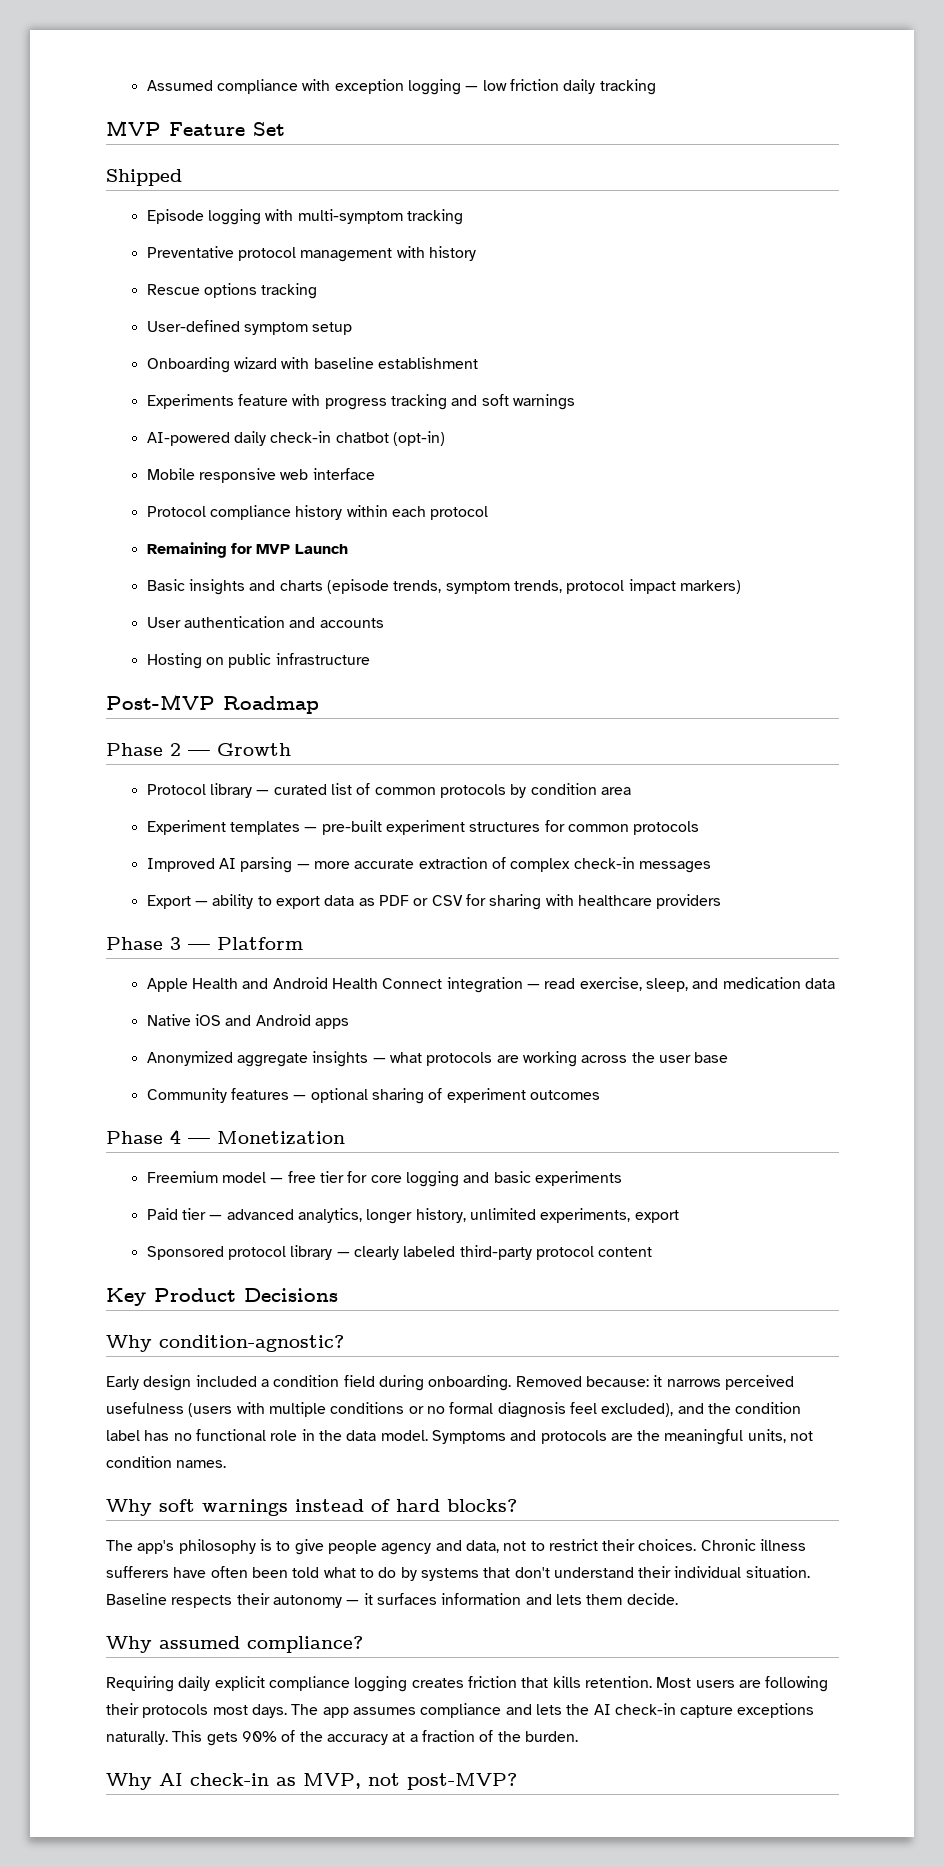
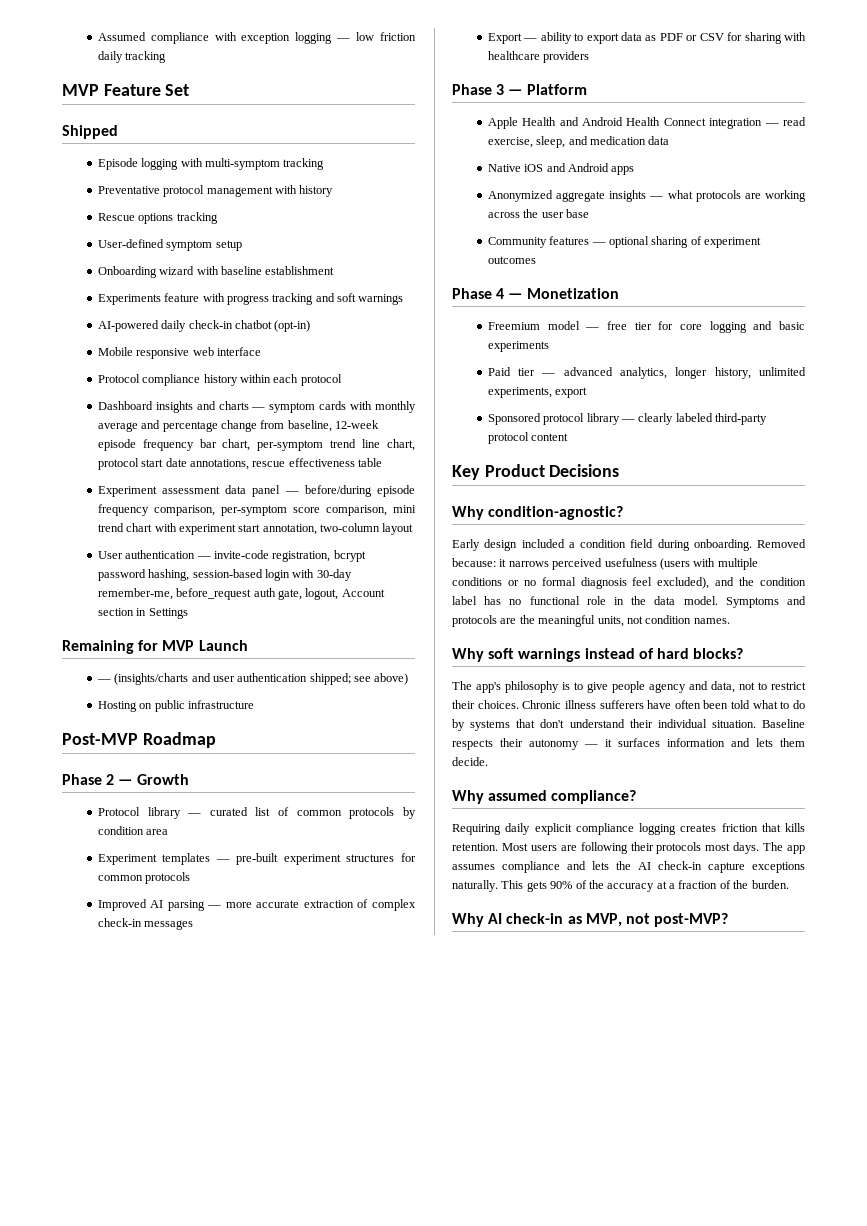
[146,542,348,558] [146,579,741,595] [146,616,384,628] Remaining for MVP Launch // Basic insights and charts (episode trends, symptom trends, protocol impact markers) // User authentication and accounts -> [97,401,417,413] [97,420,380,432] [97,439,415,451] [97,458,383,470] [97,485,415,497] [97,504,416,516] [97,523,414,535] [97,550,366,562] [97,569,352,581] [97,588,385,600] [97,608,188,619] [62,640,248,654] [96,673,409,685] Dashboard insights and charts — symptom cards with monthly average and percentage change from baseline, 12-week episode frequency bar chart, per-symptom trend line chart, protocol start date annotations, rescue effectiveness table // Experiment assessment data panel — before/during episode frequency comparison, per-symptom score comparison, mini trend chart with experiment start annotation, two-column layout // User authentication — invite-code registration, bcrypt password hashing, session-based login with 30-day remember-me, before_request auth gate, logout, Account section in Settings // Remaining for MVP Launch // — (insights/charts and user authentication shipped; see above)

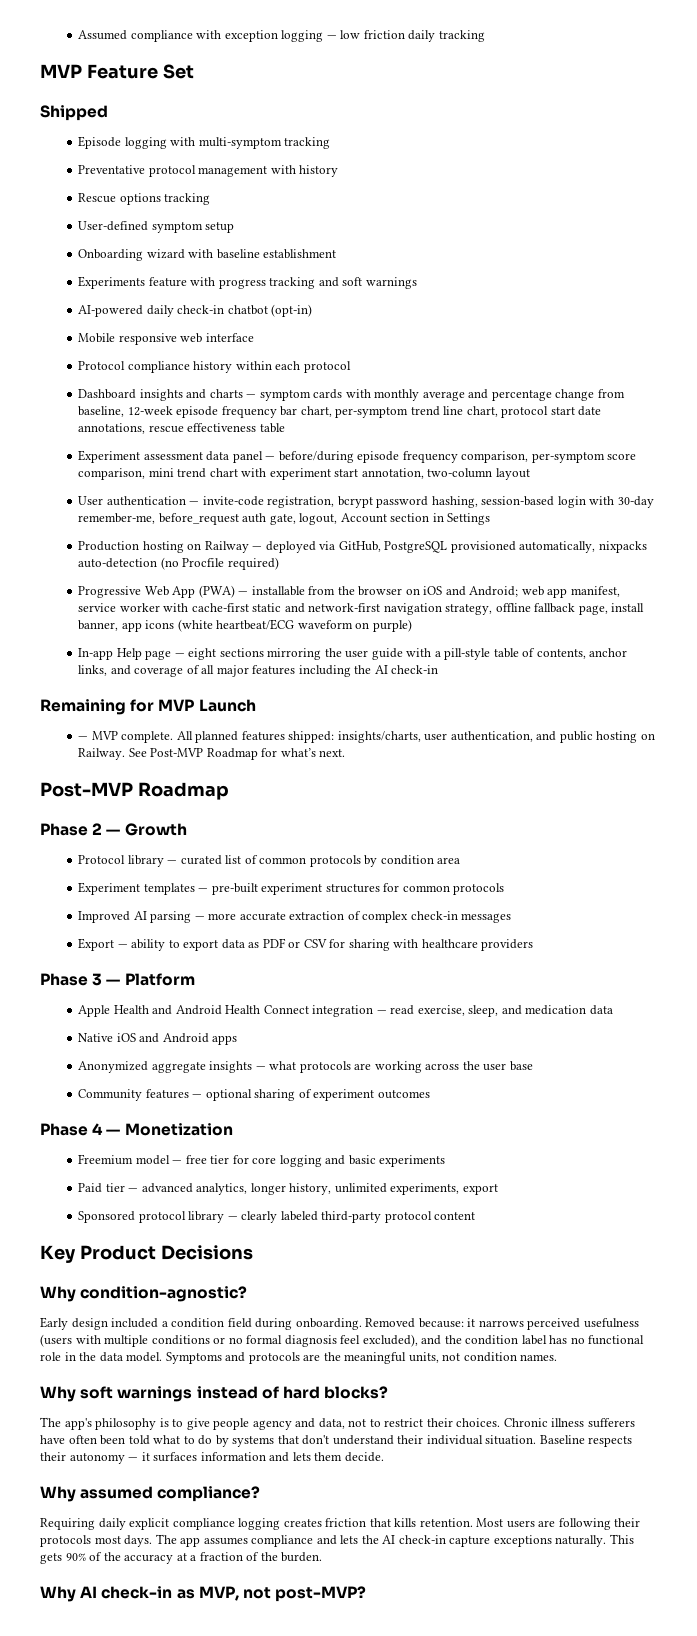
(188, 613) none -> [78,541,647,553] [78,557,279,570] [78,585,620,598] [78,603,645,615] [78,619,412,632] [78,648,628,660] [78,665,439,677] // Production hosting on Railway — deployed via GitHub, PostgreSQL provisioned automatically, nixpacks auto-detection (no Procfile required) // Progressive Web App (PWA) — installable from the browser on iOS and Android; web app manifest, service worker with cache-first static and network-first navigation strategy, offline fallback page, install banner, app icons (white heartbeat/ECG waveform on purple) // In-app Help page — eight sections mirroring the user guide with a pill-style table of contents, anchor links, and coverage of all major features including the AI check-in
[114,673,409,685] [97,700,254,712] (insights/charts and user authentication shipped; see above) // Hosting on public infrastructure -> [91,731,655,743] [78,748,346,760] MVP complete. All planned features shipped: insights/charts, user authentication, and public hosting on Railway. See Post-MVP Roadmap for what’s next.

